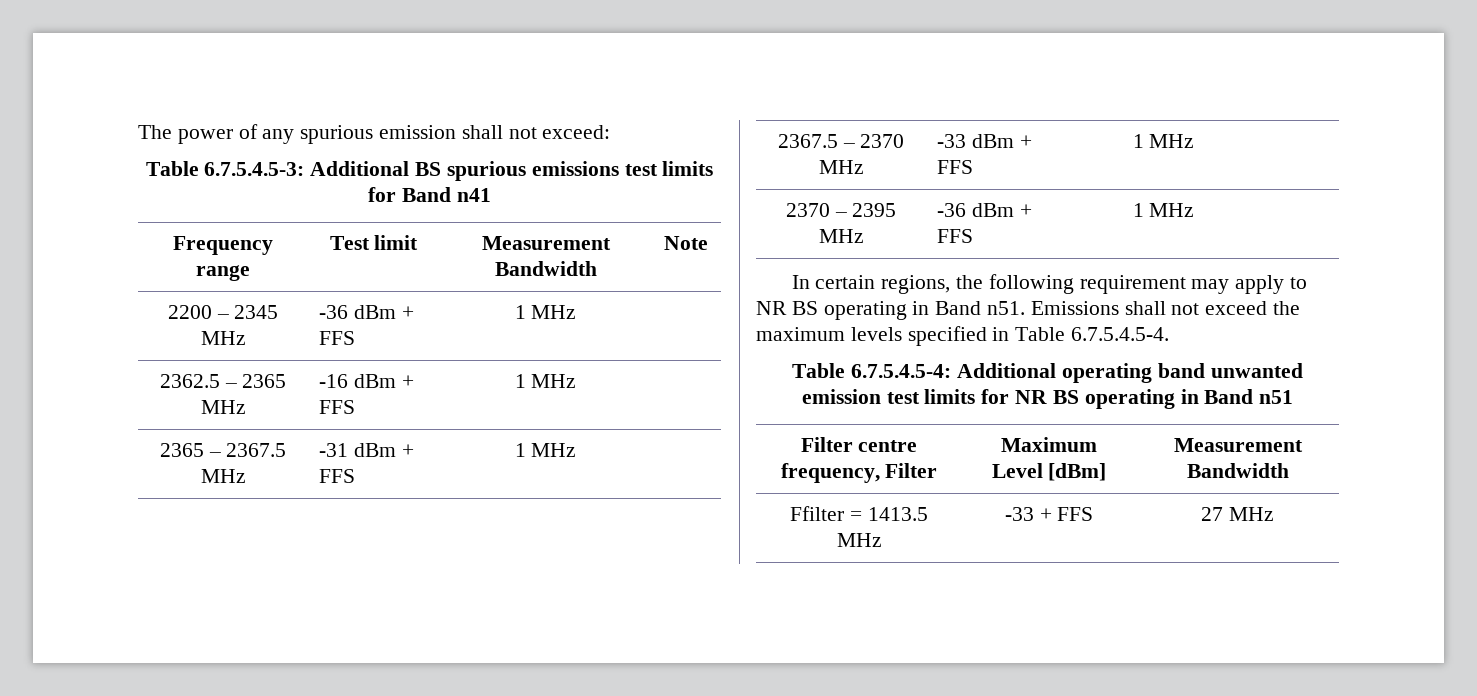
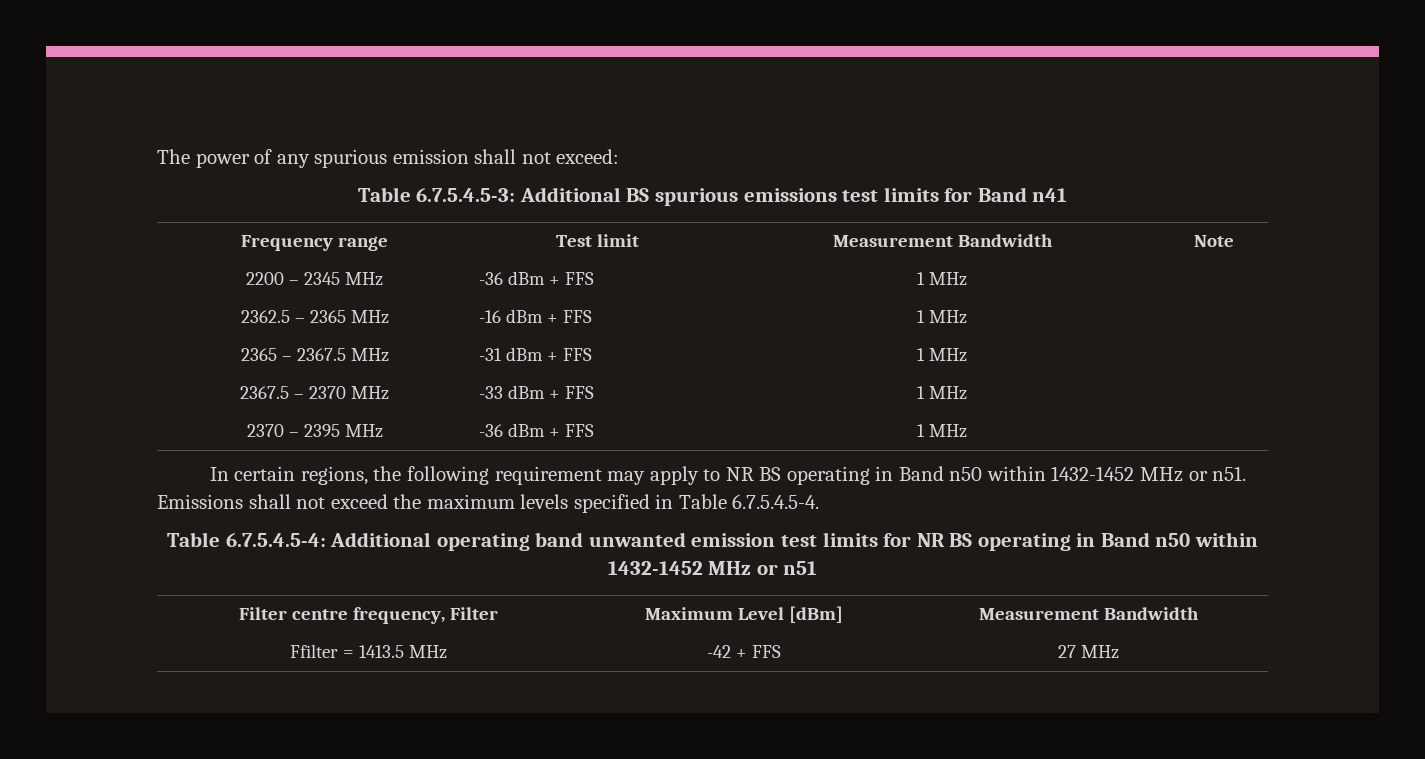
(982, 308) none -> [949,466,1208,482] n50 within 1432-1452 MHz or
(1254, 396) none -> [1155,532,1258,547] [607,561,778,575] n50 within 1432-1452 MHz or
[1004,507,1034,521] -33 -> [707,645,732,658] -42

